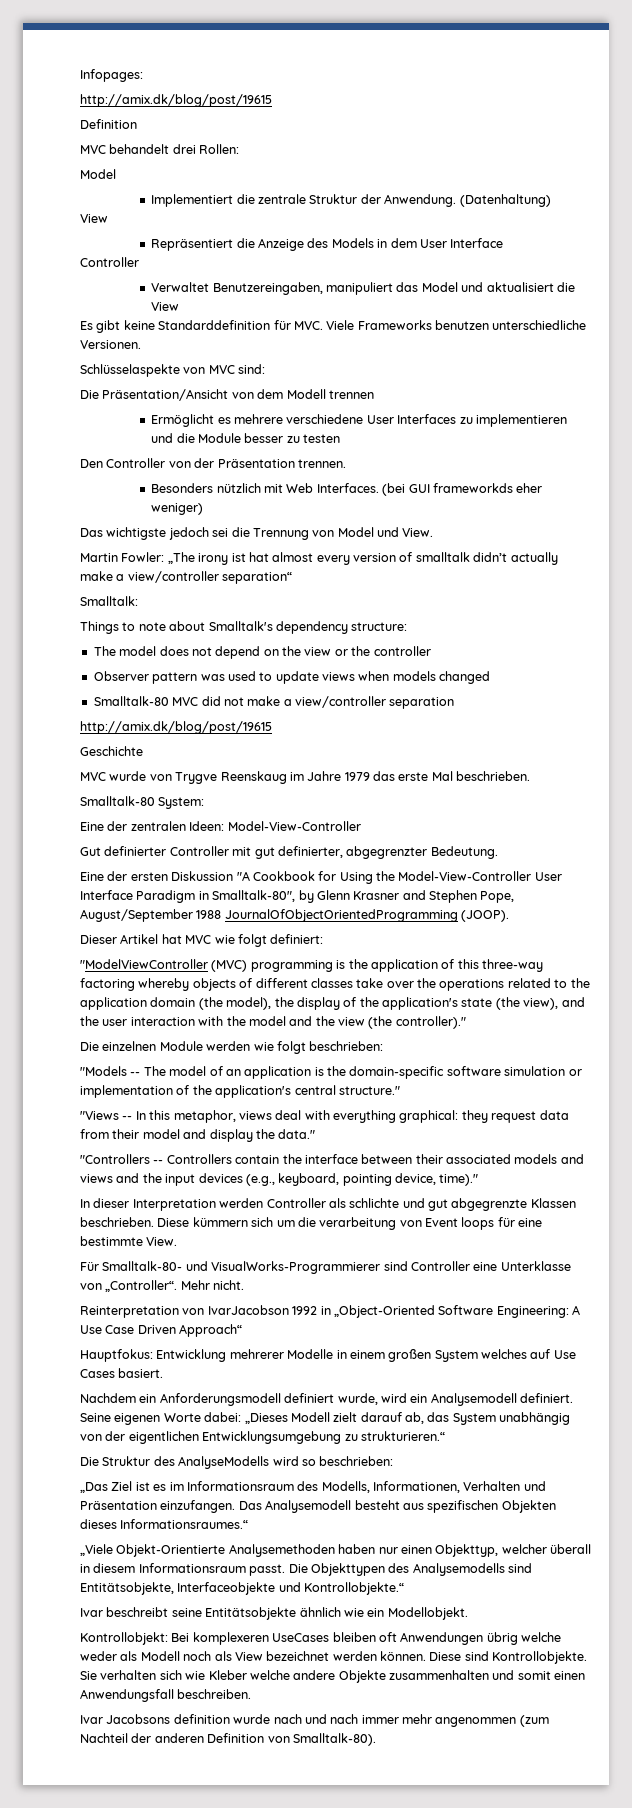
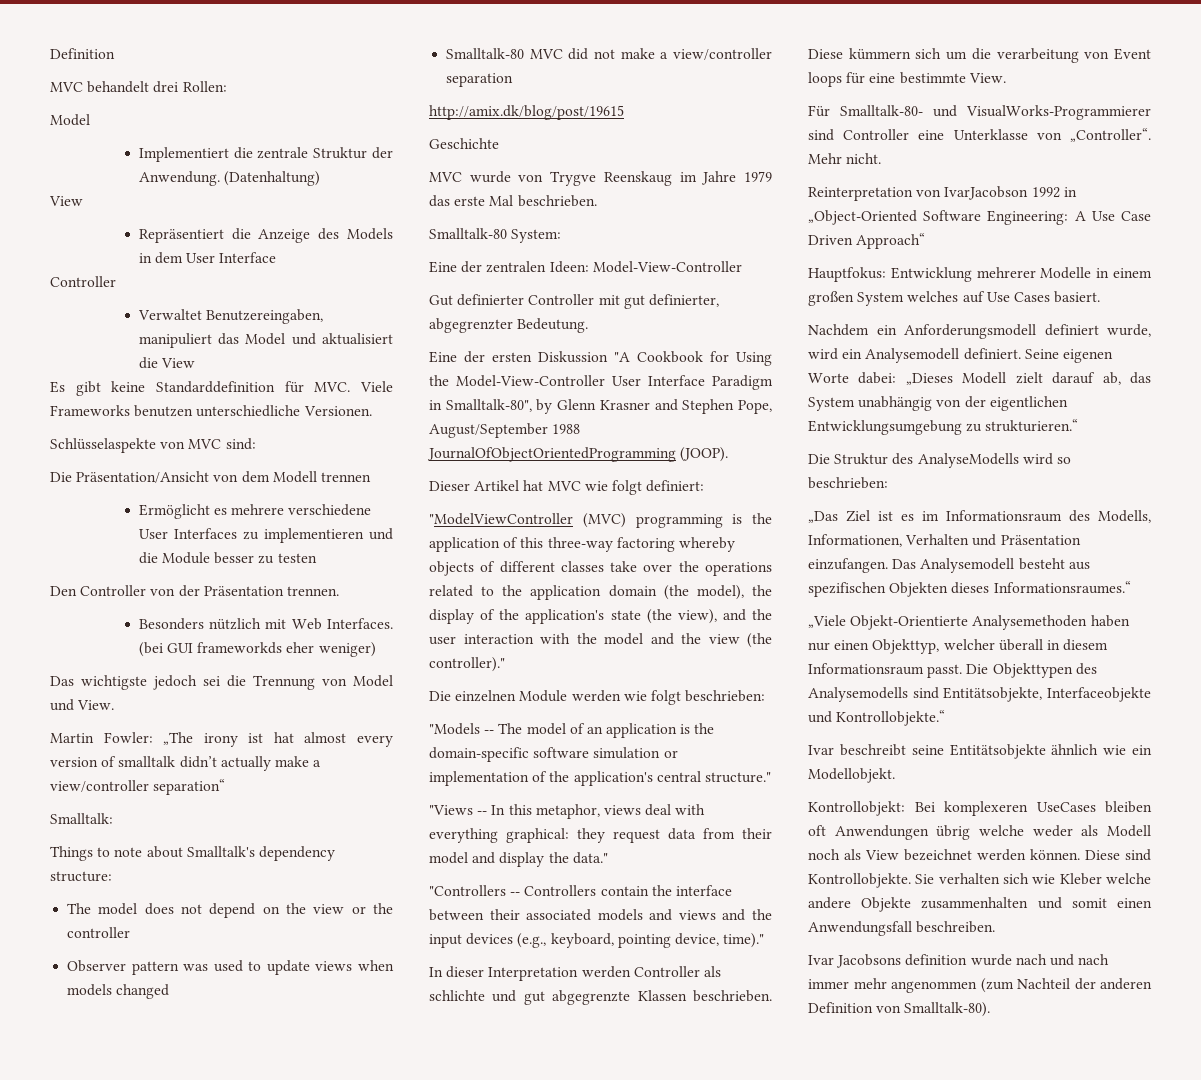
[80,69,143,82] [80,94,272,107] Infopages: // http://amix.dk/blog/post/19615 // -> (50, 53) none

